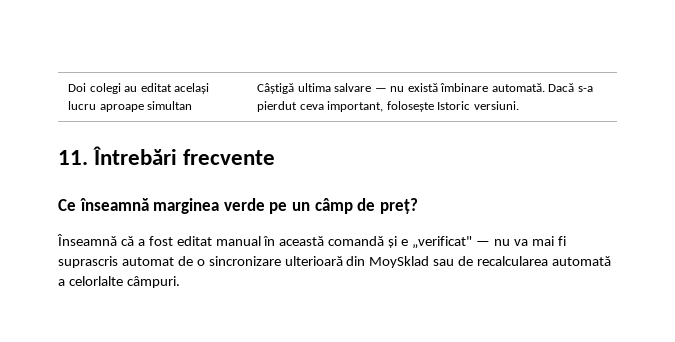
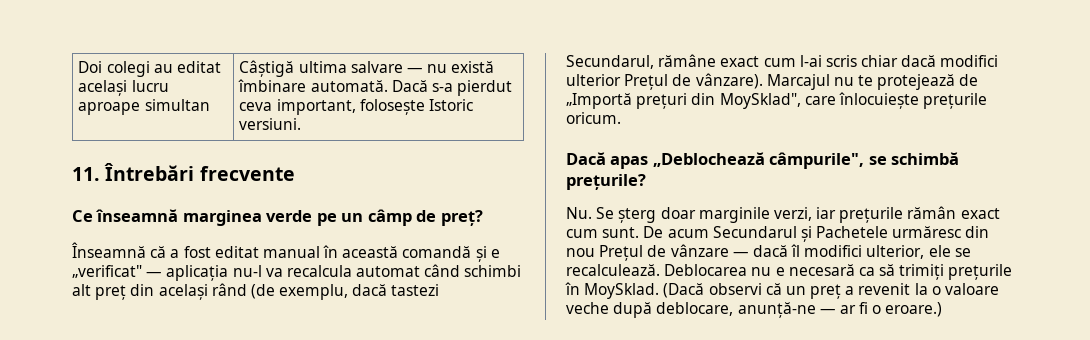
[493,236,566,246] [58,256,612,268] [58,276,180,288] nu va mai fi suprascris automat de o sincronizare ulterioară din MoySklad sau de recalcularea automată a celorlalte câmpuri. -> [166,264,522,281] [72,283,440,300] [566,54,999,69] [566,73,979,90] [566,92,988,109] [566,112,621,124] [566,152,960,169] [566,174,646,190] [566,206,1000,223] [566,226,990,242] [566,244,971,261] [566,264,1013,280] [565,282,1000,299] [566,302,943,318] aplicația nu-l va recalcula automat când schimbi alt preț din același rând (de exemplu, dacă tastezi Secundarul, rămâne exact cum l-ai scris chiar dacă modifici ulterior Prețul de vânzare). Marcajul nu te protejează de „Importă prețuri din MoySklad", care înlocuiește prețurile oricum. // Dacă apas „Deblochează câmpurile", se schimbă prețurile? // Nu. Se șterg doar marginile verzi, iar prețurile rămân exact cum sunt. De acum Secundarul și Pachetele urmăresc din nou Prețul de vânzare — dacă îl modifici ulterior, ele se recalculează. Deblocarea nu e necesară ca să trimiți prețurile în MoySklad. (Dacă observi că un preț a revenit la o valoare veche după deblocare, anunță-ne — ar fi o eroare.)

